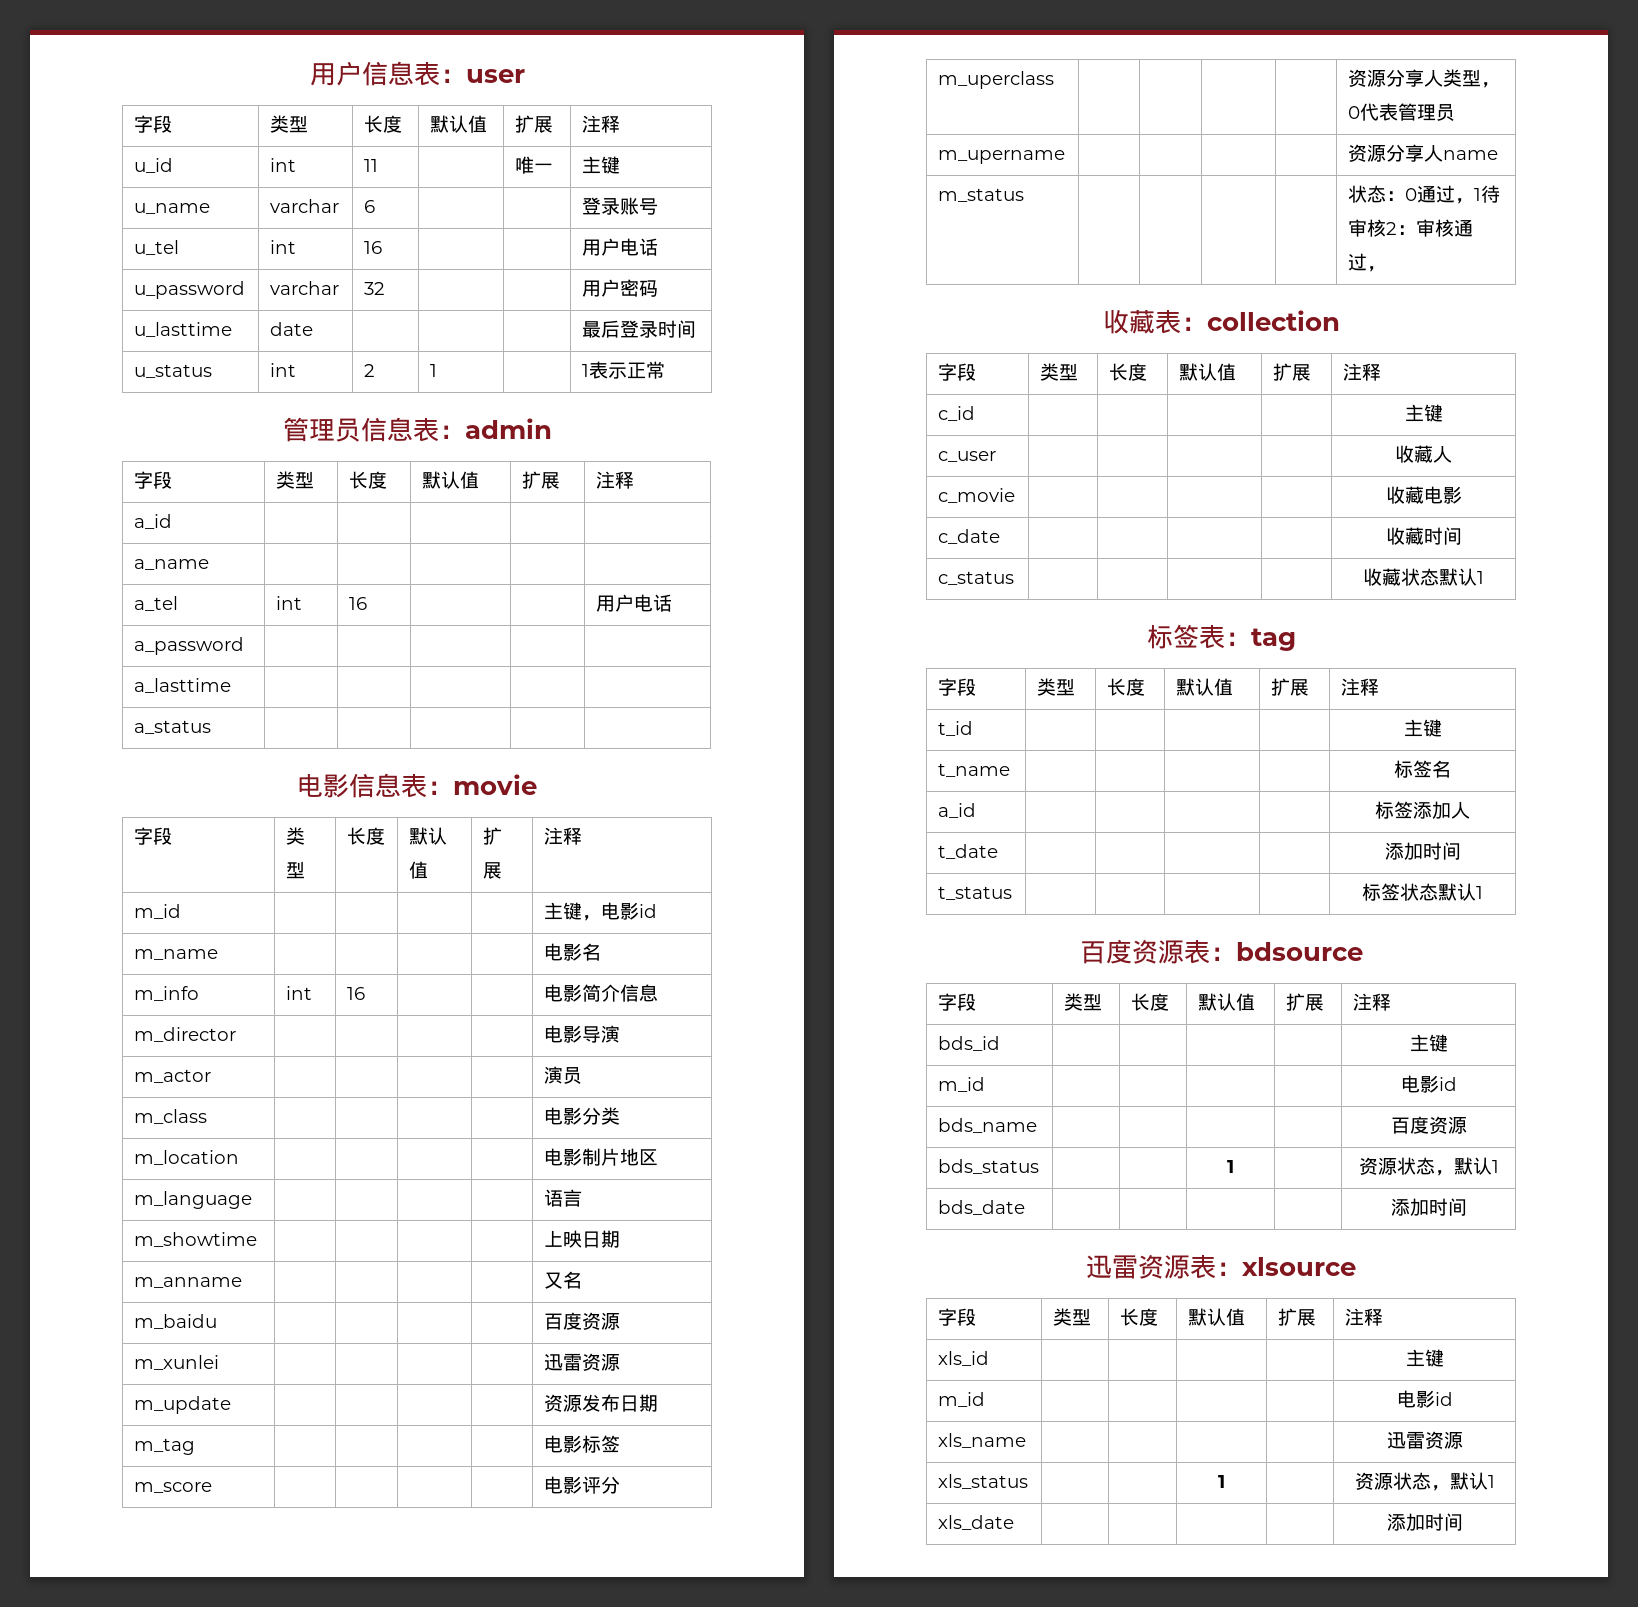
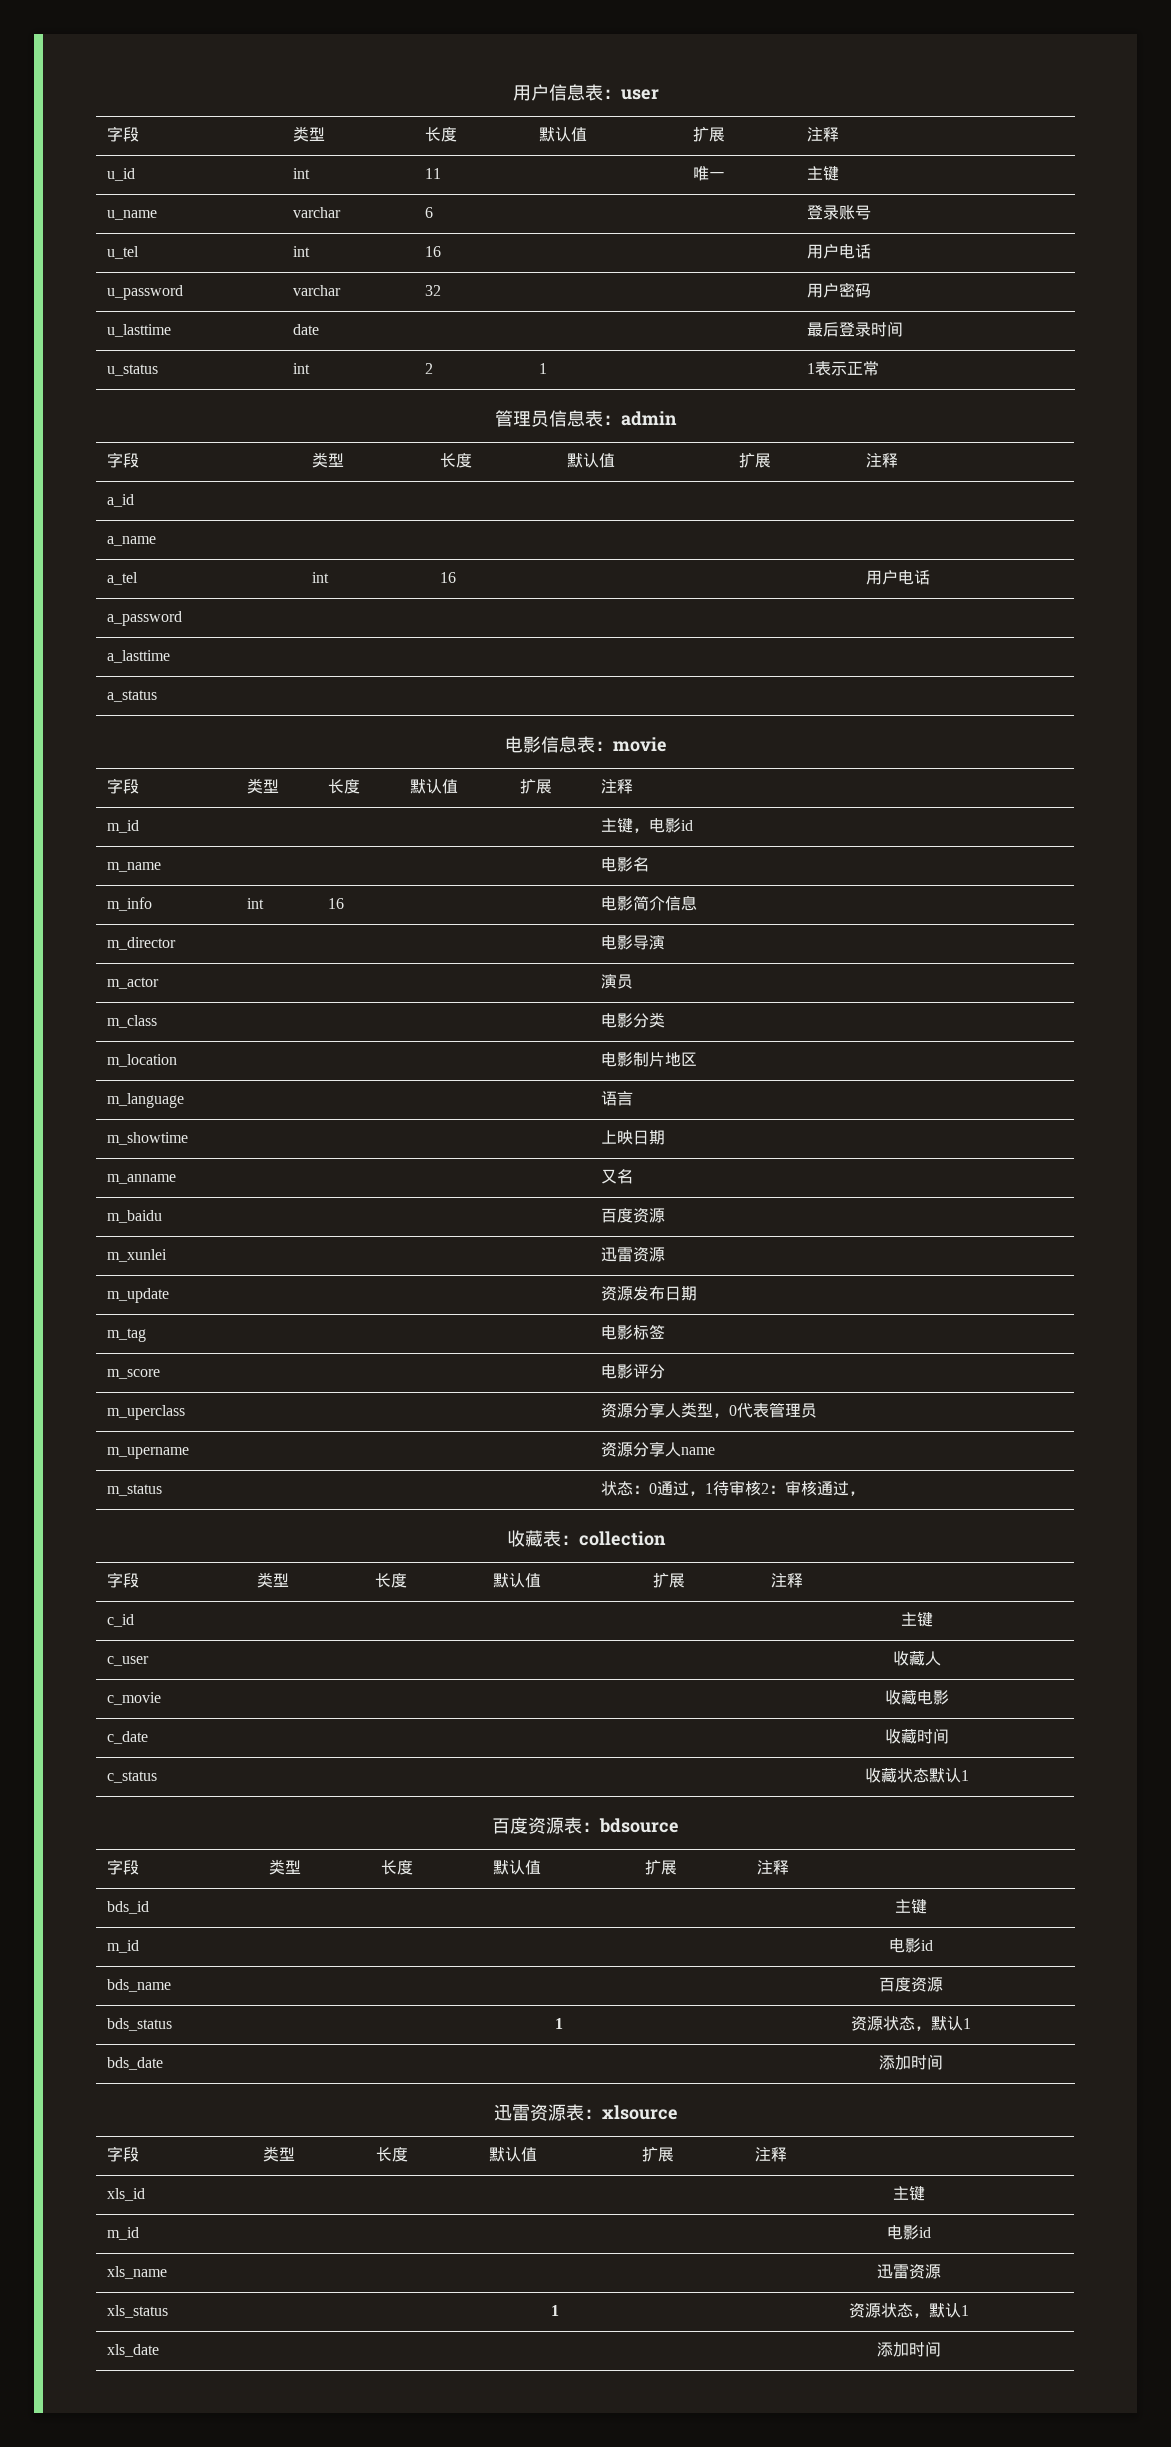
[1146,624,1296,651] [938,678,977,696] [1037,678,1076,696] [1107,678,1146,696] [1176,678,1234,696] [1271,678,1310,696] [1341,678,1380,696] [938,721,974,736] [1403,719,1442,737] [938,763,1011,777] [1394,760,1451,778] [938,803,977,818] [1375,801,1470,819] [938,844,999,859] [1384,842,1461,860] [938,886,1013,900] [1362,883,1483,901] // 标签表：tag // 字段 | 类型 | 长度 | 默认值 | 扩展 | 注释 // t_id | | | | | 主键 // t_name | | | | | 标签名 // a_id | | | | | 标签添加人 // t_date | | | | | 添加时间 // t_status | | | | | 标签状态默认1 -> (969, 1775) none

